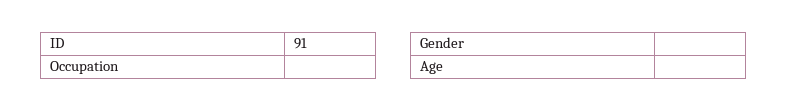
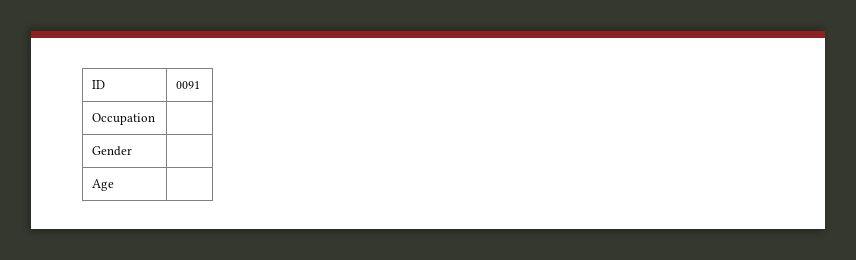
[294,38,308,49] 91 -> [176,81,201,89] 0091

